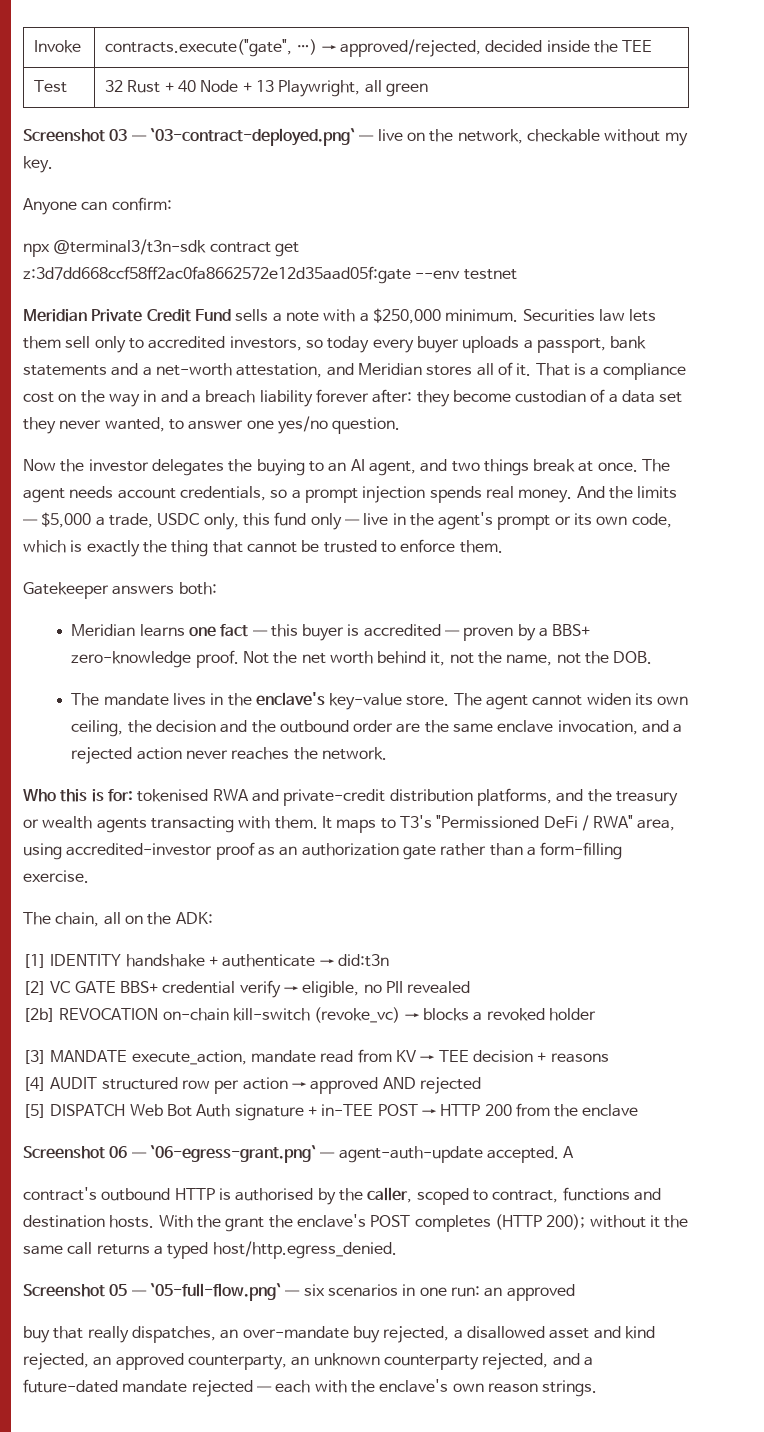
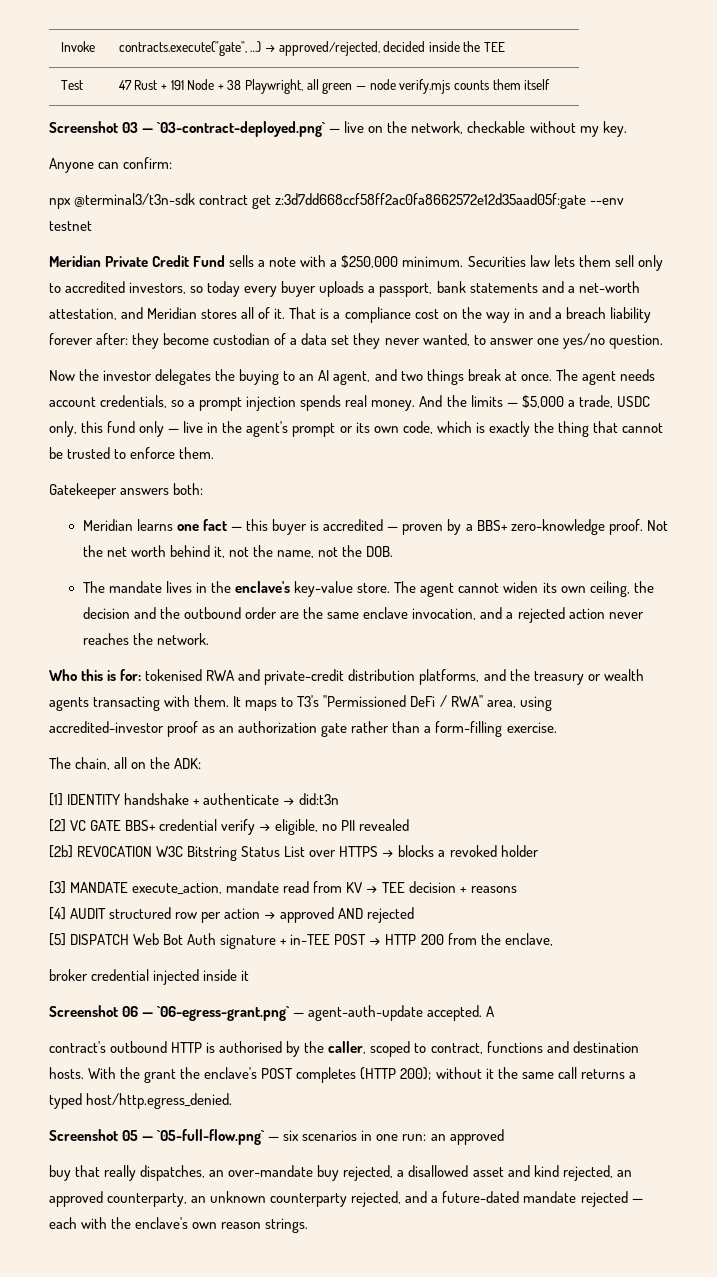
[104,80,123,92] 32 -> [118,80,132,90] 47
[177,80,196,92] 40 -> [170,80,184,90] 191
[255,80,274,92] 13 -> [227,80,242,90] 38
(428, 90) none -> [356,79,551,94] — node verify.mjs counts them itself
[162,1007,401,1023] on-chain kill-switch (revoke_vc) -> [156,846,379,861] W3C Bitstring Status List over HTTPS
[582,1104,639,1117] enclave -> [504,933,553,946] [49,969,250,985] enclave, // broker credential injected inside it

